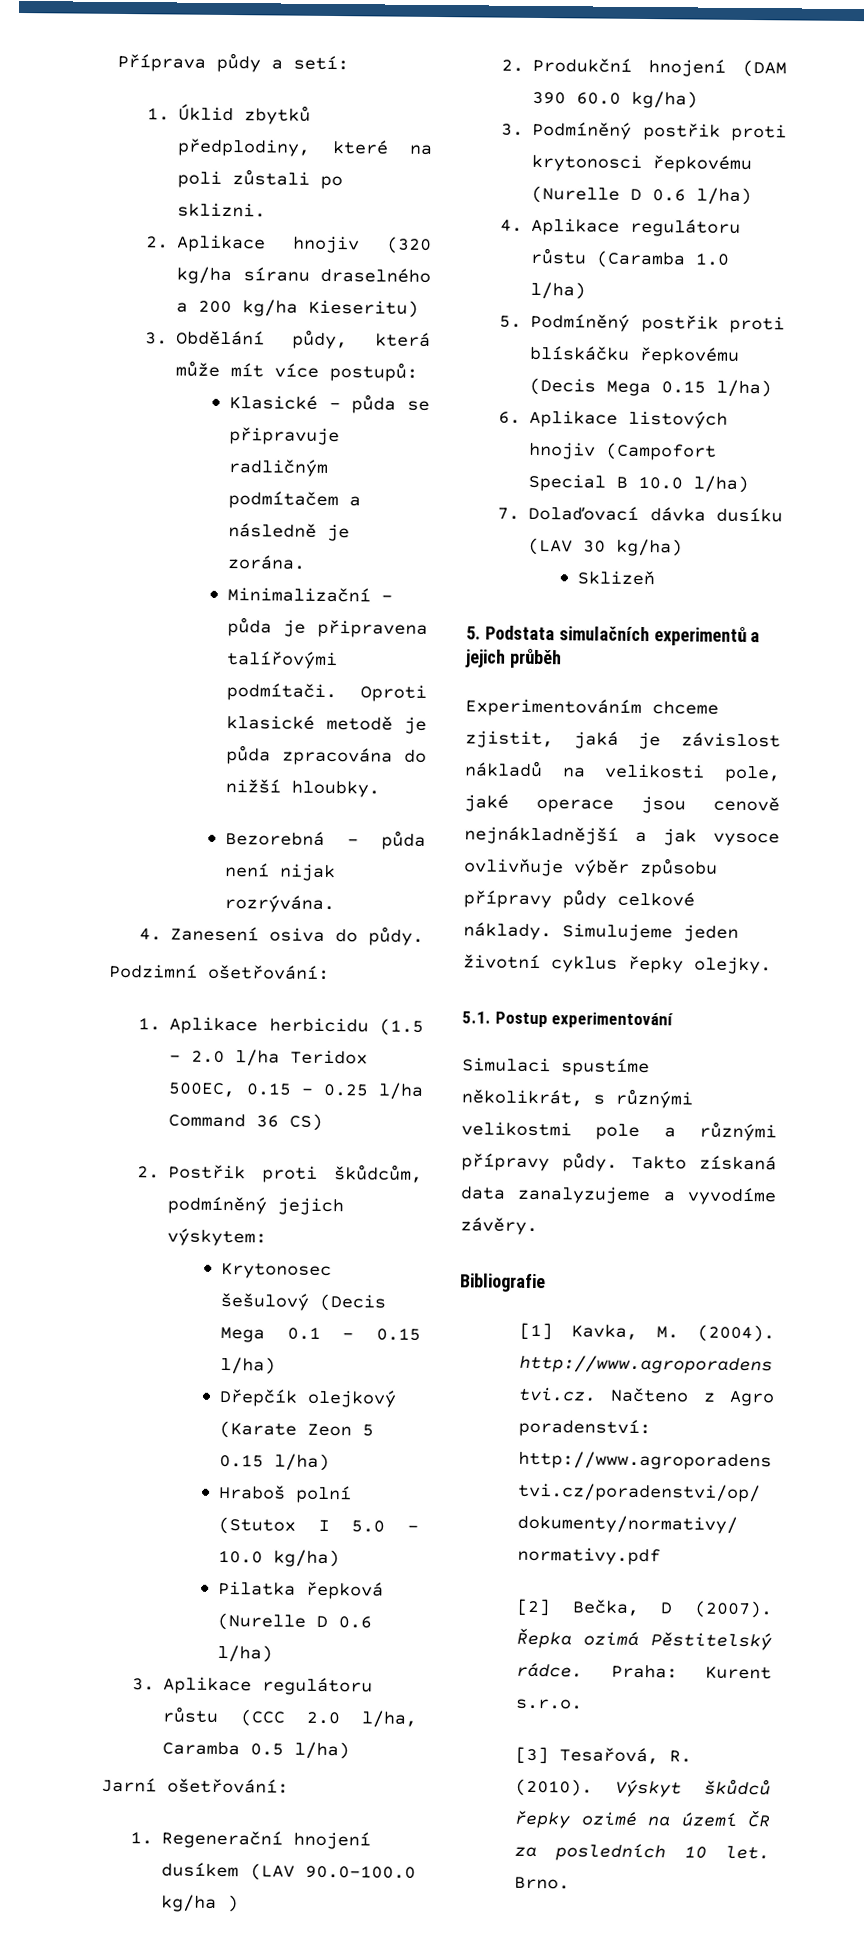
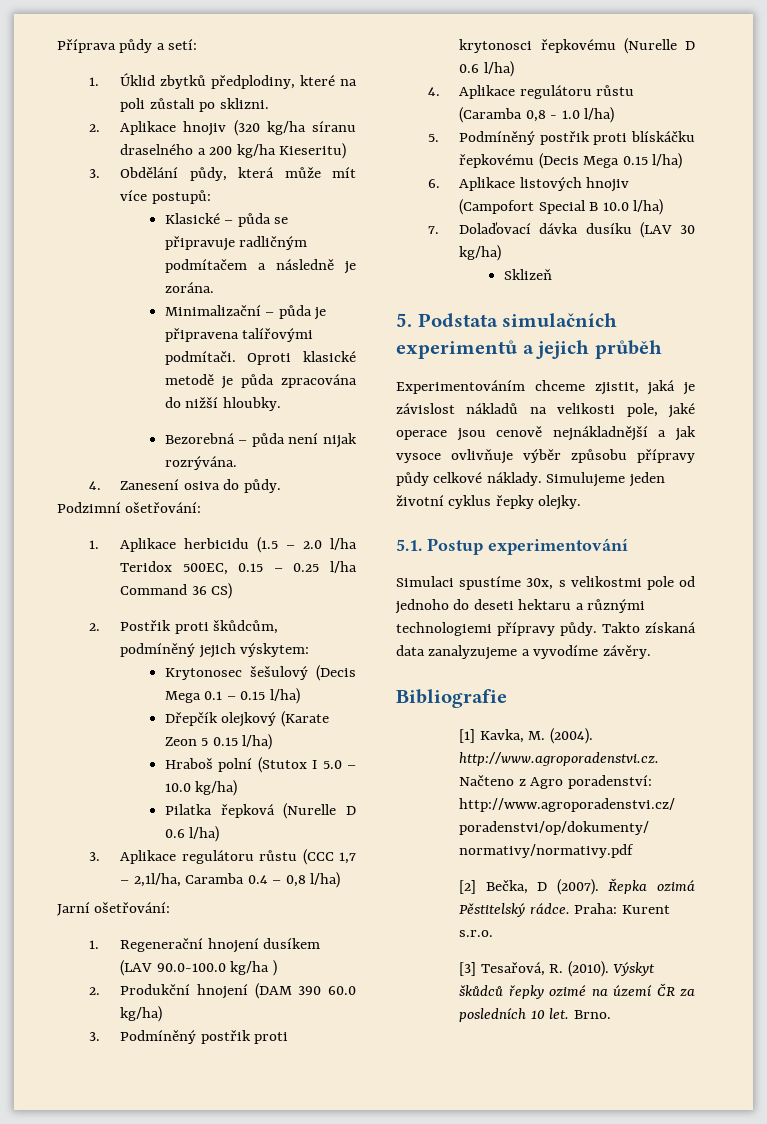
[305,1710,417,1728] [162,1741,285,1756] 2.0 l/ha, Caramba 0.5 -> [339,852,356,864] [120,873,306,887] 1,7 – 2,1l/ha, Caramba 0.4 – 0,8
(687, 259) none -> [525,110,558,122] 0,8 -
[461,1088,693,1109] [461,1121,641,1141] několikrát, s různými velikostmi pole -> [526,576,695,590] [395,599,572,614] 30x, s velikostmi pole od jednoho do deseti hektaru
(777, 1131) none -> [396,622,492,636] technologiemi

